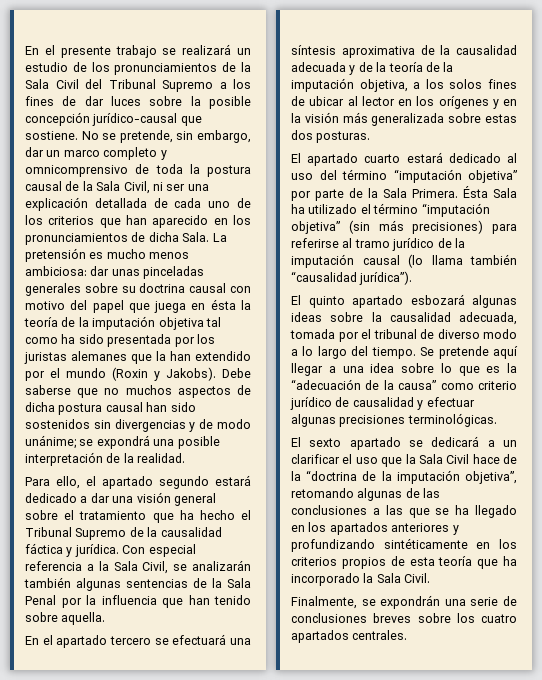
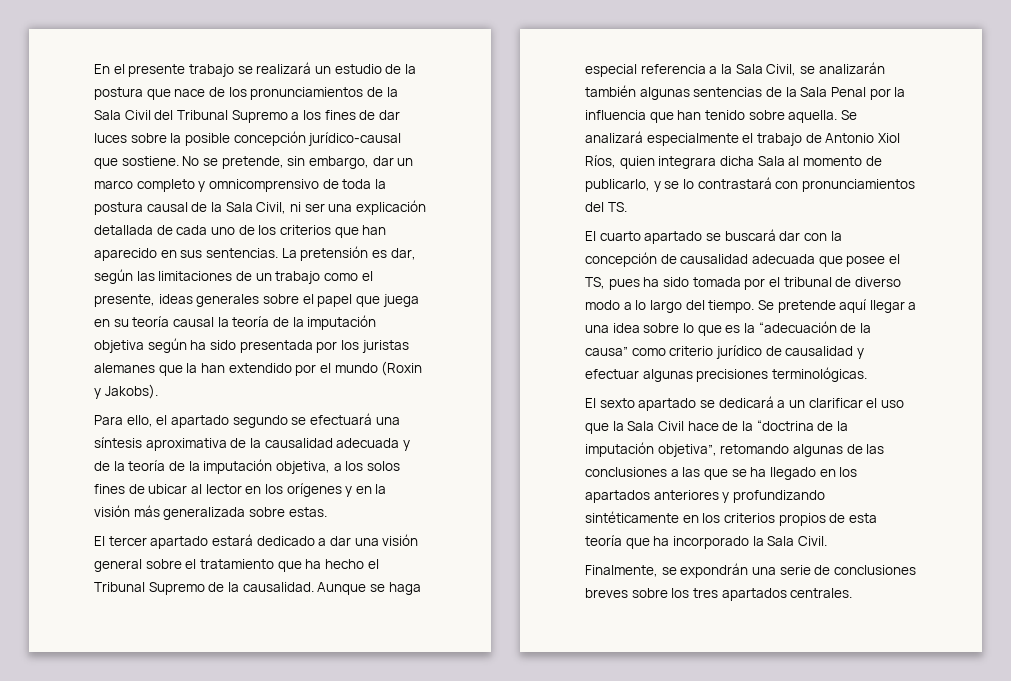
(87, 67) none -> [404,64,416,74] [94,87,225,100] la postura que nace de
[233,215,251,225] [25,232,227,245] [25,248,190,262] [25,266,205,279] [25,283,251,296] [25,300,88,310] los pronunciamientos de dicha Sala. La pretensión es mucho menos ambiciosa: dar unas pinceladas generales sobre su doctrina causal con motivo del -> [180,246,416,261] [94,269,373,284] [94,294,314,307] sus sentencias. La pretensión es dar, según las limitaciones de un trabajo como el presente, ideas generales sobre el
[210,299,236,310] ésta -> [113,316,214,327] su teoría causal
[205,317,221,327] [25,337,58,344] tal como -> [147,338,187,353] según
[222,368,251,378] [25,385,251,398] [25,402,196,415] [25,419,252,432] [25,435,220,449] [25,452,186,466] Debe saberse que no muchos aspectos de dicha postura causal han sido sostenidos sin divergencias y de modo unánime; se expondrá una posible interpretación de la realidad. -> (158, 391) none
[215,475,251,486] [25,492,216,506] [25,510,251,523] [25,527,222,540] [25,543,196,557] [25,560,251,574] [24,577,251,591] [25,595,251,608] [25,612,106,625] [25,635,151,648] estará dedicado a dar una visión general sobre el tratamiento que ha hecho el Tribunal Supremo de la causalidad fáctica y jurídica. Con especial referencia a la Sala Civil, se analizarán también algunas sentencias de la Sala Penal por la influencia que han tenido sobre aquella. // En el apartado tercero -> (288, 421) none
[485,114,517,123] [291,130,371,143] [291,152,517,166] [291,169,517,183] [291,186,517,201] [291,203,490,217] [291,220,517,234] [291,238,465,251] [291,254,517,268] [291,271,413,285] [291,294,517,308] [291,312,517,325] estas dos posturas. // El apartado cuarto estará dedicado al uso del término “imputación objetiva” por parte de la Sala Primera. Ésta Sala ha utilizado el término “imputación objetiva” (sin más precisiones) para referirse al tramo jurídico de la imputación causal (lo llama también “causalidad jurídica”). // El quinto apartado esbozará algunas ideas sobre la causalidad adecuada, -> [288,507,327,517] [94,534,419,549] [94,559,379,572] [94,582,421,595] [585,62,885,77] [585,85,906,100] [585,110,857,123] [585,131,900,146] [585,155,882,169] [585,177,915,192] [585,202,627,212] [585,229,842,244] [585,252,900,267] [585,277,689,290] estas. // El tercer apartado estará dedicado a dar una visión general sobre el tratamiento que ha hecho el Tribunal Supremo de la causalidad. Aunque se haga especial referencia a la Sala Civil, se analizarán también algunas sentencias de la Sala Penal por la influencia que han tenido sobre aquella. Se analizará especialmente el trabajo de Antonio Xiol Ríos, quien integrara dicha Sala al momento de publicarlo, y se lo contrastará con pronunciamientos del TS. // El cuarto apartado se buscará dar con la concepción de causalidad adecuada que posee el TS, pues ha sido
[481,614,517,623] cuatro -> [692,588,718,598] tres

